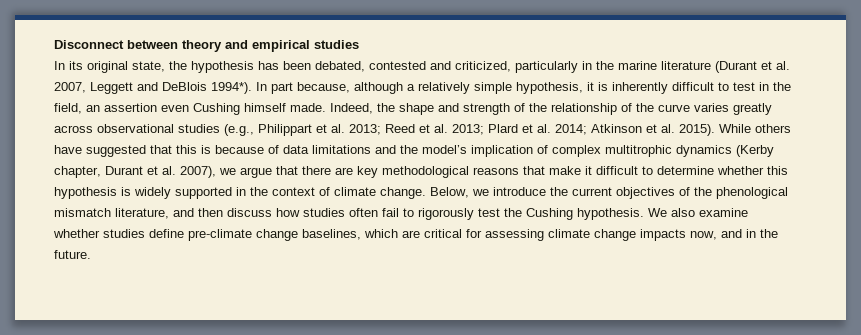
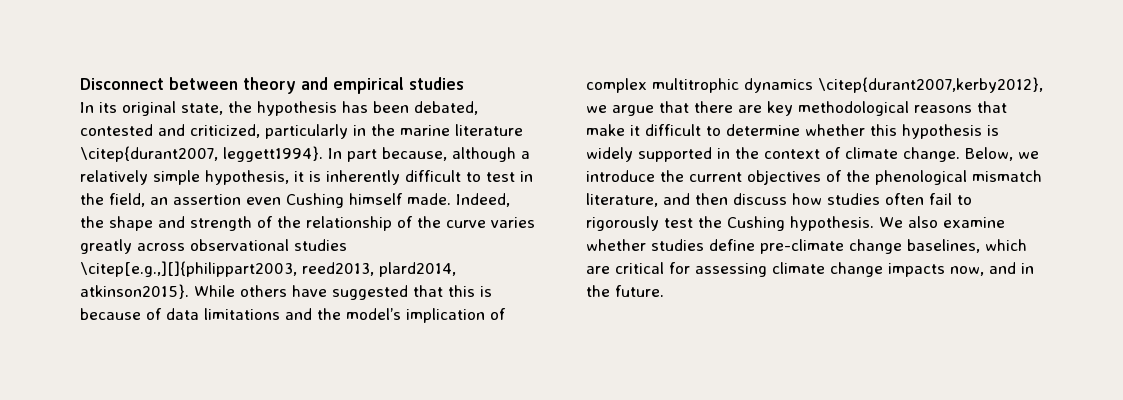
[715,61,790,73] [54,82,252,94] (Durant et al. 2007, Leggett and DeBlois 1994*). -> [80,146,323,162] \citep{durant2007, leggett1994}.
[224,124,715,136] (e.g., Philippart et al. 2013; Reed et al. 2013; Plard et al. 2014; Atkinson et al. 2015). -> [80,261,456,277] [80,284,189,299] \citep[e.g.,][]{philippart2003, reed2013, plard2014, atkinson2015}.
[736,145,774,157] [54,166,216,178] (Kerby chapter, Durant et al. 2007), -> [818,77,1043,93] \citep{durant2007,kerby2012},

